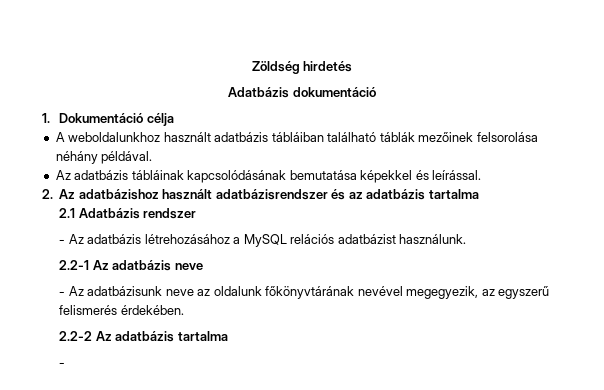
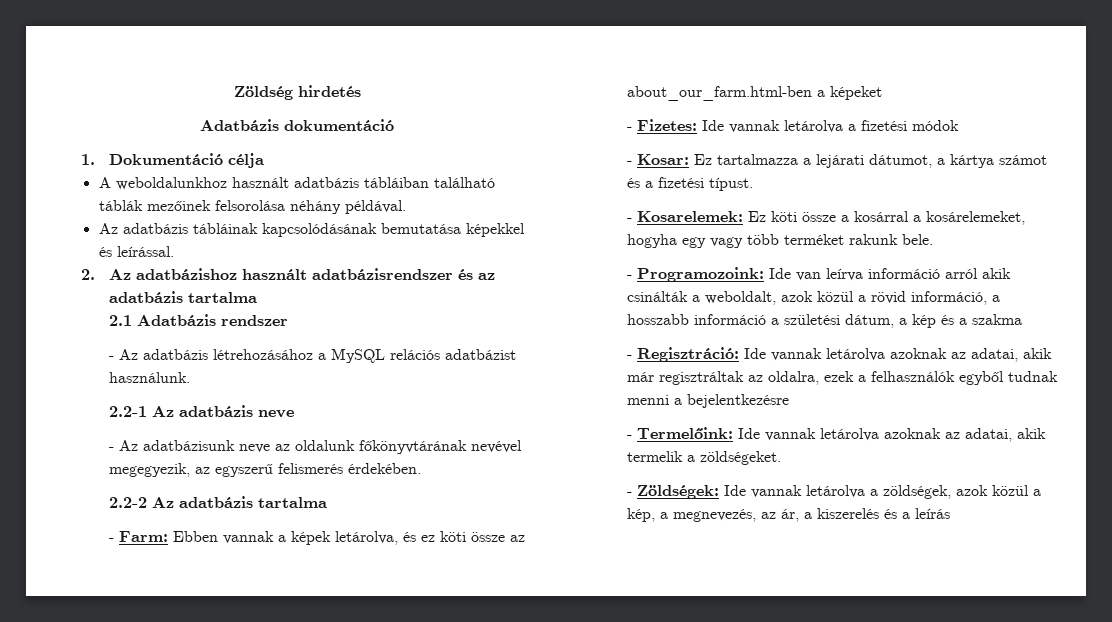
(66, 364) none -> [119,531,526,545] [627,86,883,101] [627,119,960,133] [627,154,1048,168] [627,177,754,191] [627,211,1026,225] [627,234,934,248] [627,267,1012,282] [627,291,1001,305] [627,314,1023,328] [627,347,1053,362] [627,371,1059,385] [627,394,790,408] [627,427,1047,442] [627,451,782,465] [627,485,1042,499] [627,508,951,522] Farm: Ebben vannak a képek letárolva, és ez köti össze az about_our_farm.html-ben a képeket // - Fizetes: Ide vannak letárolva a fizetési módok // - Kosar: Ez tartalmazza a lejárati dátumot, a kártya számot és a fizetési típust. // - Kosarelemek: Ez köti össze a kosárral a kosárelemeket, hogyha egy vagy több terméket rakunk bele. // - Programozoink: Ide van leírva információ arról akik csinálták a weboldalt, azok közül a rövid információ, a hosszabb információ a születési dátum, a kép és a szakma // - Regisztráció: Ide vannak letárolva azoknak az adatai, akik már regisztráltak az oldalra, ezek a felhasználók egyből tudnak menni a bejelentkezésre // - Termelőink: Ide vannak letárolva azoknak az adatai, akik termelik a zöldségeket. // - Zöldségek: Ide vannak letárolva a zöldségek, azok közül a kép, a megnevezés, az ár, a kiszerelés és a leírás

